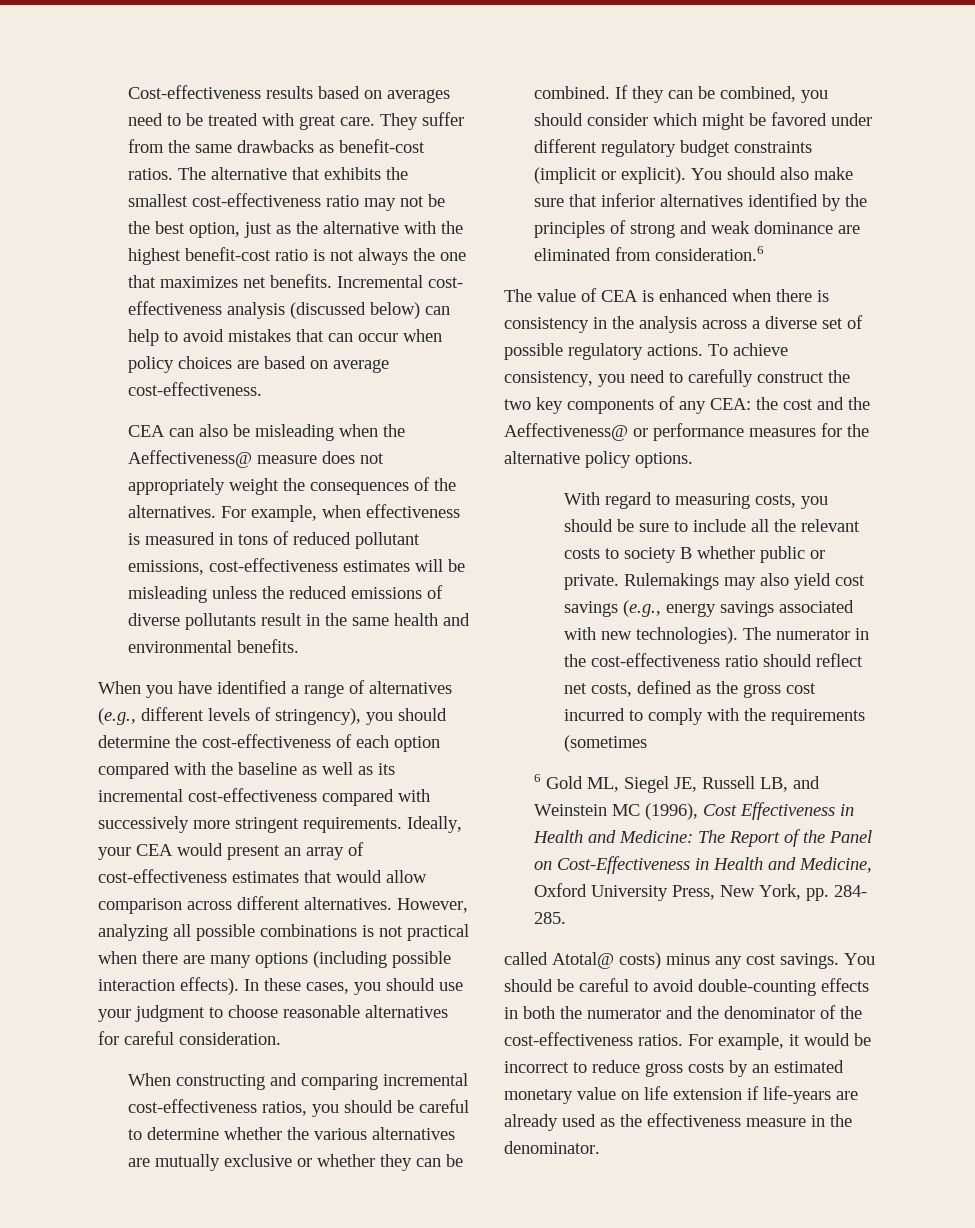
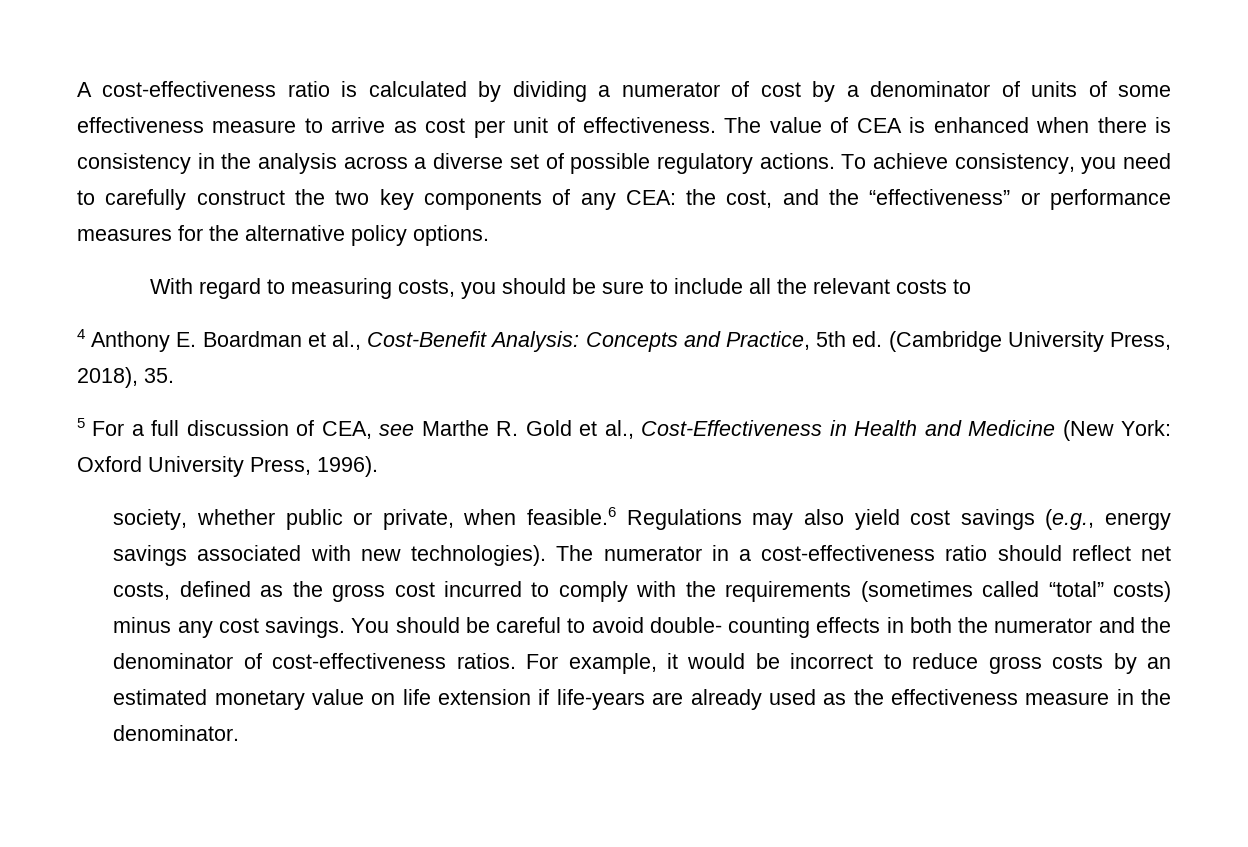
[128,85,451,103] [128,112,465,130] [128,139,426,153] [128,167,409,180] [128,193,446,211] [128,221,464,238] [128,247,467,265] [128,274,464,288] [128,301,451,319] [128,329,443,346] [128,356,390,373] [128,382,263,396] [128,424,406,441] [128,450,385,468] [128,477,457,495] [128,504,461,522] [128,531,421,549] [128,558,466,575] [128,585,444,603] [128,613,471,630] [128,639,300,653] [98,680,452,698] [98,707,447,725] [98,734,440,752] [98,762,395,779] [98,788,430,806] [98,816,462,833] [98,842,364,860] [98,869,427,883] [98,896,468,914] [98,924,469,941] [98,951,451,968] [98,977,463,995] [98,1005,448,1022] [98,1031,281,1045] [128,1073,469,1090] [128,1099,470,1117] [128,1127,456,1140] [128,1154,464,1171] [534,85,829,103] [534,112,873,130] [534,139,813,157] [534,167,854,184] [534,193,868,211] [534,220,861,238] [534,246,765,261] Cost-effectiveness results based on averages need to be treated with great care. They suffer from the same drawbacks as benefit-cost ratios. The alternative that exhibits the smallest cost-effectiveness ratio may not be the best option, just as the alternative with the highest benefit-cost ratio is not always the one that maximizes net benefits. Incremental cost- effectiveness analysis (discussed below) can help to avoid mistakes that can occur when policy choices are based on average cost-effectiveness. // CEA can also be misleading when the Aeffectiveness@ measure does not appropriately weight the consequences of the alternatives. For example, when effectiveness is measured in tons of reduced pollutant emissions, cost-effectiveness estimates will be misleading unless the reduced emissions of diverse pollutants result in the same health and environmental benefits. // When you have identified a range of alternatives (e.g., different levels of stringency), you should determine the cost-effectiveness of each option compared with the baseline as well as its incremental cost-effectiveness compared with successively more stringent requirements. Ideally, your CEA would present an array of cost-effectiveness estimates that would allow comparison across different alternatives. However, analyzing all possible combinations is not practical when there are many options (including possible interaction effects). In these cases, you should use your judgment to choose reasonable alternatives for careful consideration. // When constructing and comparing incremental cost-effectiveness ratios, you should be careful to determine whether the various alternatives are mutually exclusive or whether they can be combined. If they can be combined, you should consider which might be favored under different regulatory budget constraints (implicit or explicit). You should also make sure that inferior alternatives identified by the principles of strong and weak dominance are eliminated from consideration.6 // -> [77,81,1172,102] [77,117,717,138] A cost-effectiveness ratio is calculated by dividing a numerator of cost by a denominator of units of some effectiveness measure to arrive as cost per unit of effectiveness.
[783,397,870,410] [504,423,628,441] cost and the Aeffectiveness@ -> [726,189,1011,208] cost, and the “effectiveness”
[624,546,826,563] [564,573,720,590] society B whether public or private. Rulemakings -> [77,329,1172,352] [77,367,174,388] [77,418,1171,441] [77,456,378,477] [113,507,742,530] // 4 Anthony E. Boardman et al., Cost-Benefit Analysis: Concepts and Practice, 5th ed. (Cambridge University Press, 2018), 35. // 5 For a full discussion of CEA, see Marthe R. Gold et al., Cost-Effectiveness in Health and Medicine (New York: Oxford University Press, 1996). // society, whether public or private, when feasible.6 Regulations
[564,654,587,667] the -> [738,549,751,561] a
[534,774,821,793] [534,802,855,820] [533,829,873,847] [534,856,873,874] [534,883,868,901] [534,912,567,924] [504,952,614,969] // 6 Gold ML, Siegel JE, Russell LB, and Weinstein MC (1996), Cost Effectiveness in Health and Medicine: The Report of the Panel on Cost-Effectiveness in Health and Medicine, Oxford University Press, New York, pp. 284- 285. // called Atotal@ -> [982,581,1104,597] called “total”
[698,979,816,996] double-counting -> [649,617,811,638] double- counting
[840,1006,862,1019] the -> (262, 661) none

